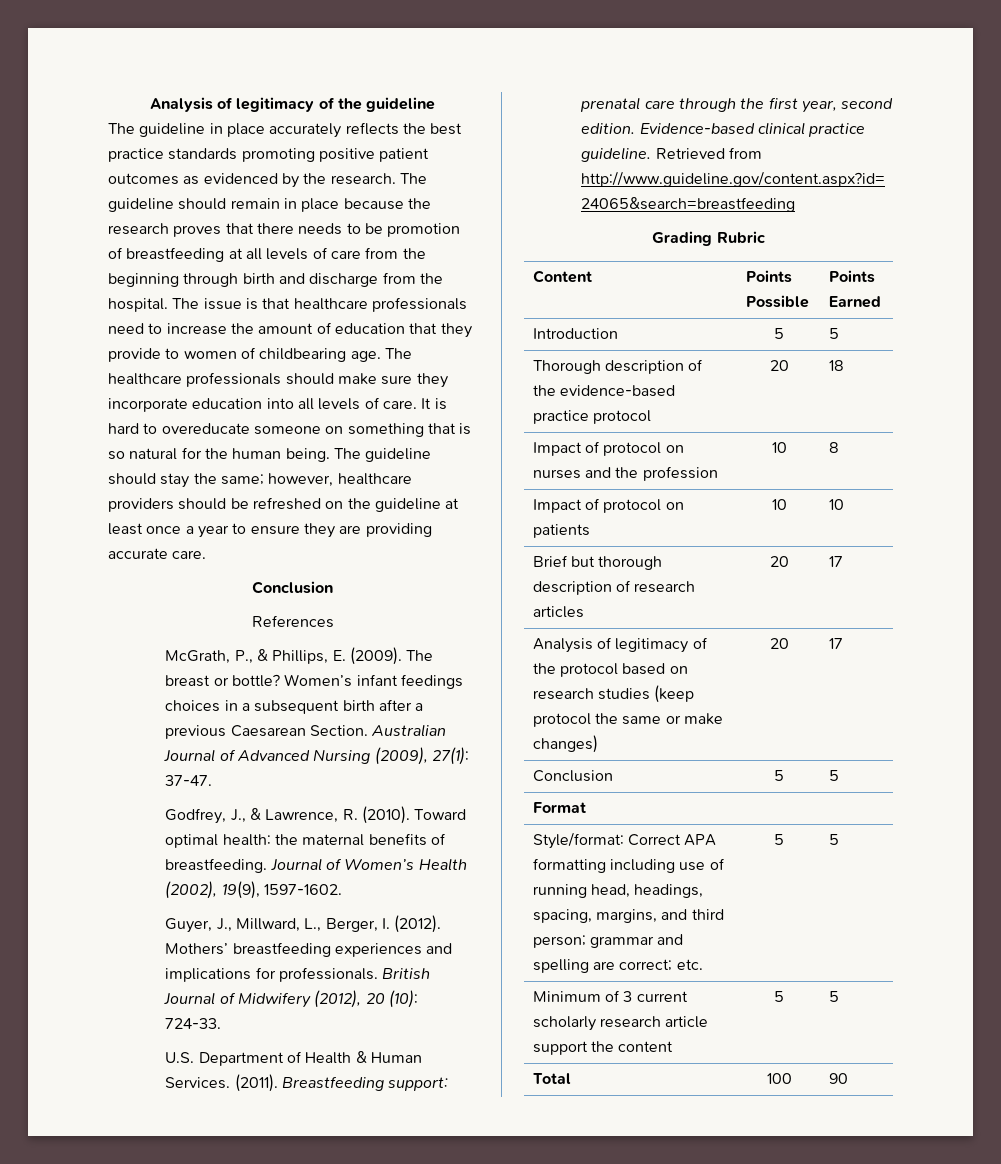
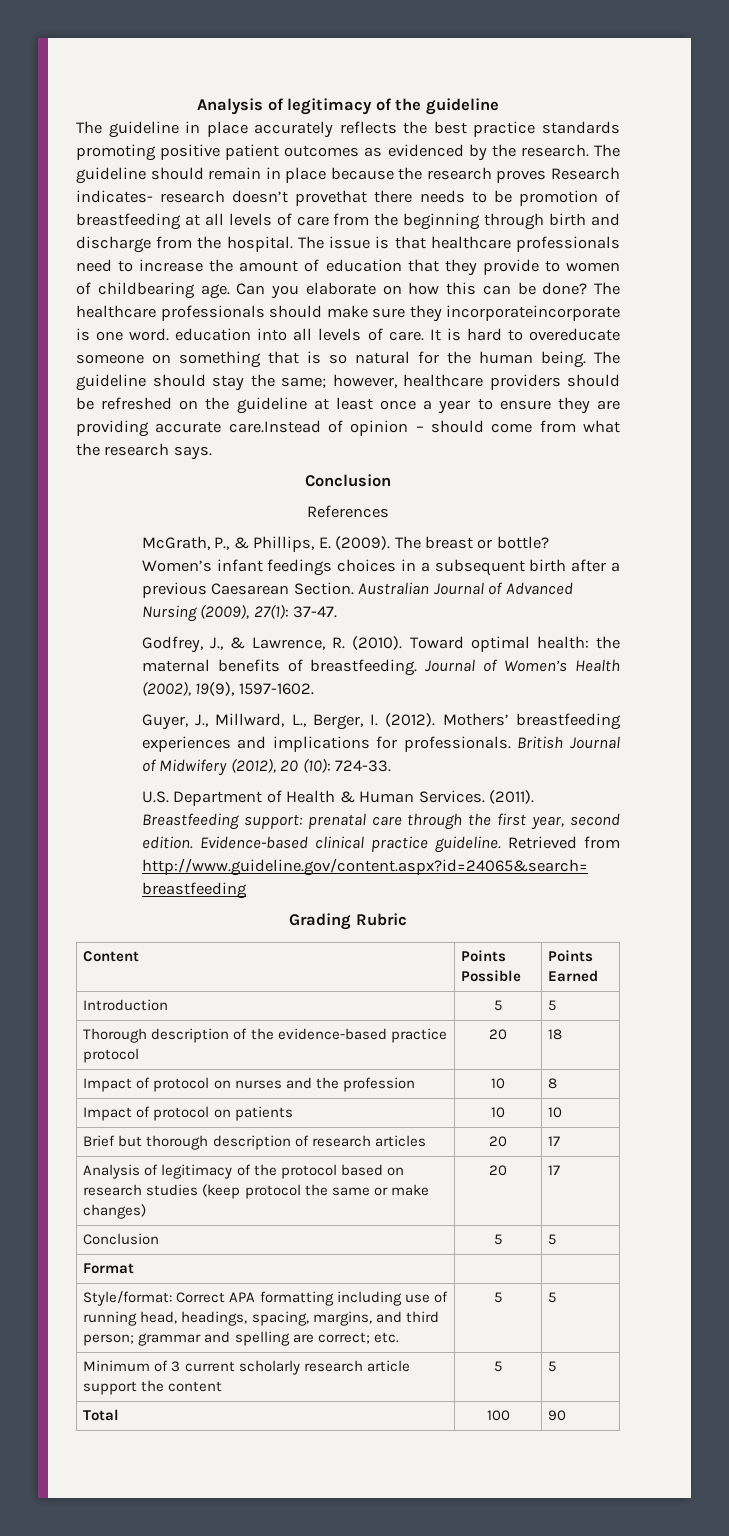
[225,223,254,234] that -> [550,167,620,180] [76,190,368,206] Research indicates- research doesn’t provethat
(381, 356) none -> [236,282,588,299] Can you elaborate on how this can be done?
[108,398,188,412] incorporate -> [446,305,620,321] [76,328,170,341] incorporateincorporate is one word.
[172,550,207,559] care. -> [228,420,620,436] [76,443,212,460] care.Instead of opinion – should come from what the research says.

